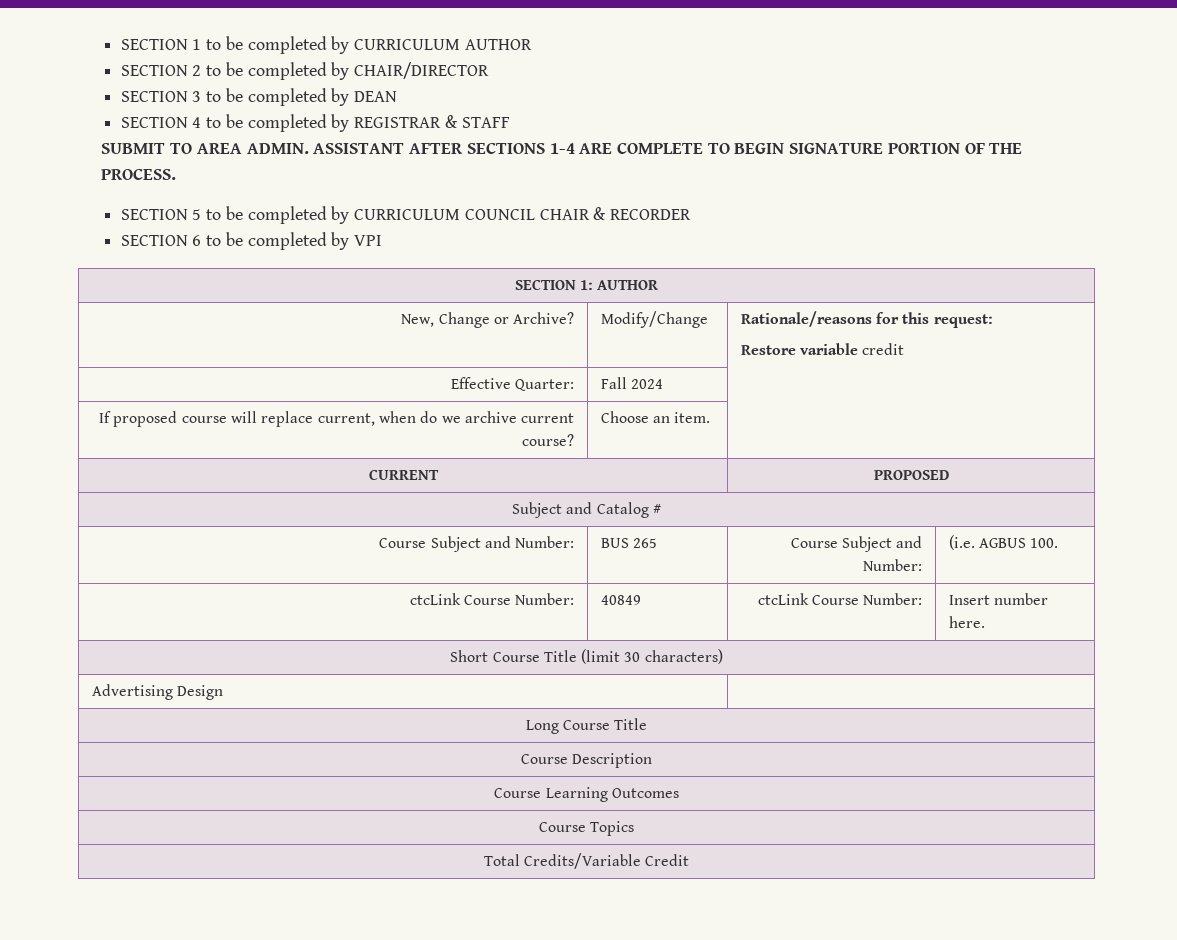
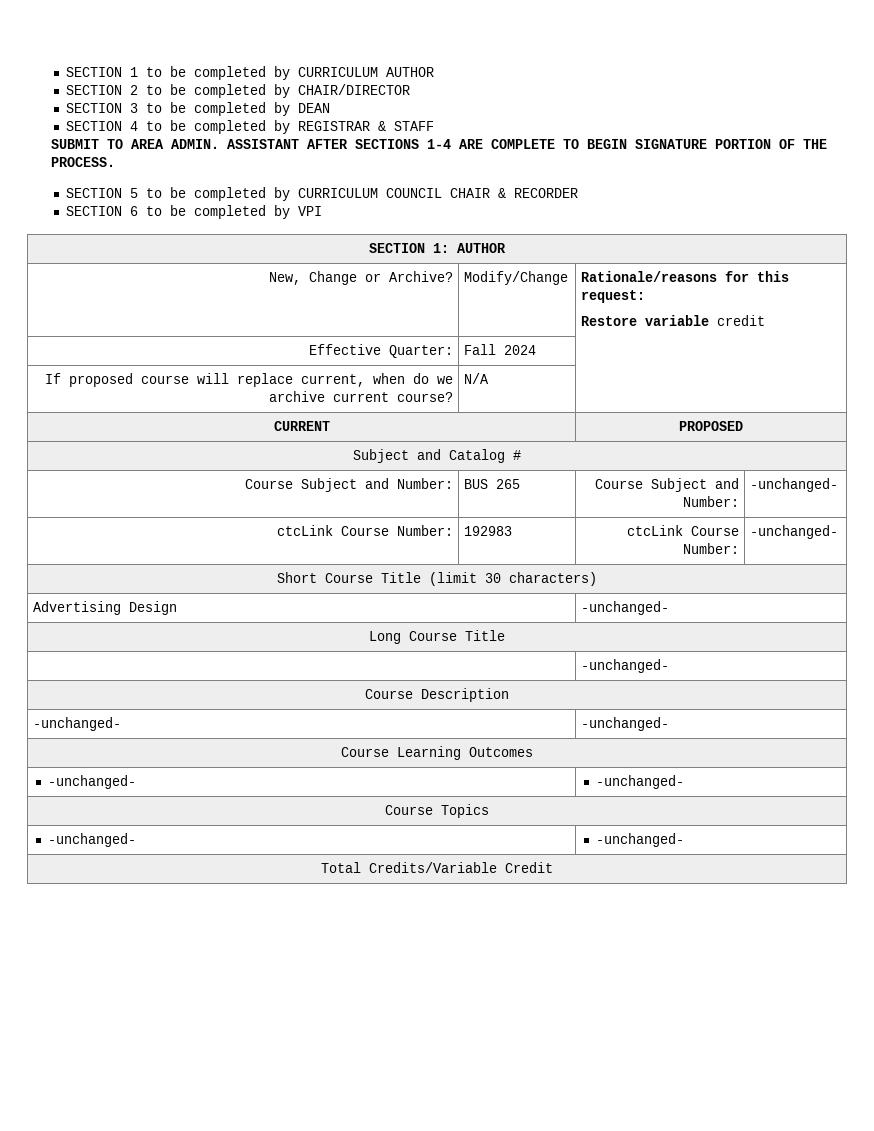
[600,411,711,423] Choose an item. -> [464,373,490,384] N/A
[948,535,1059,550] [409,593,575,605] [600,595,641,605] [757,593,923,605] [948,593,1049,605] [948,616,985,628] (i.e. AGBUS 100. // ctcLink Course Number: | 40849 | ctcLink Course Number: | Insert number here. -> [750,478,839,492] [276,525,453,536] [464,526,513,536] [626,525,739,536] [682,543,739,554] [750,525,839,539] -unchanged- // ctcLink Course Number: | 192983 | ctcLink Course Number: | -unchanged-
(224, 692) none -> [581,601,670,615] -unchanged-
(648, 724) none -> [581,659,670,673] // | -unchanged-
(653, 760) none -> [33,717,122,731] [581,717,670,731] // -unchanged- | -unchanged-
(679, 793) none -> [48,775,137,789] [596,775,685,789] // -unchanged- | -unchanged-
(635, 828) none -> [48,833,137,847] [596,833,685,847] // -unchanged- | -unchanged-

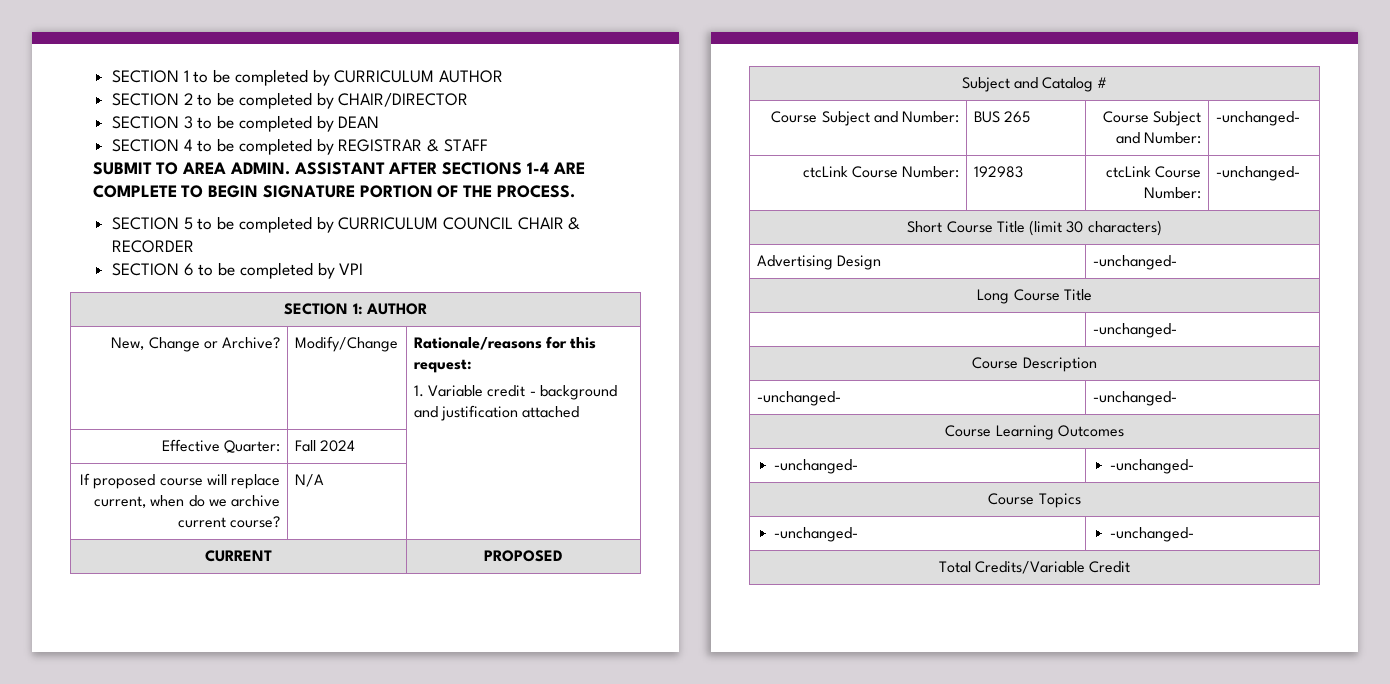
[581,315,710,326] Restore variable -> [413,385,484,397] 1. Variable
(766, 320) none -> [529,385,618,400] [413,405,580,421] - background and justification attached

